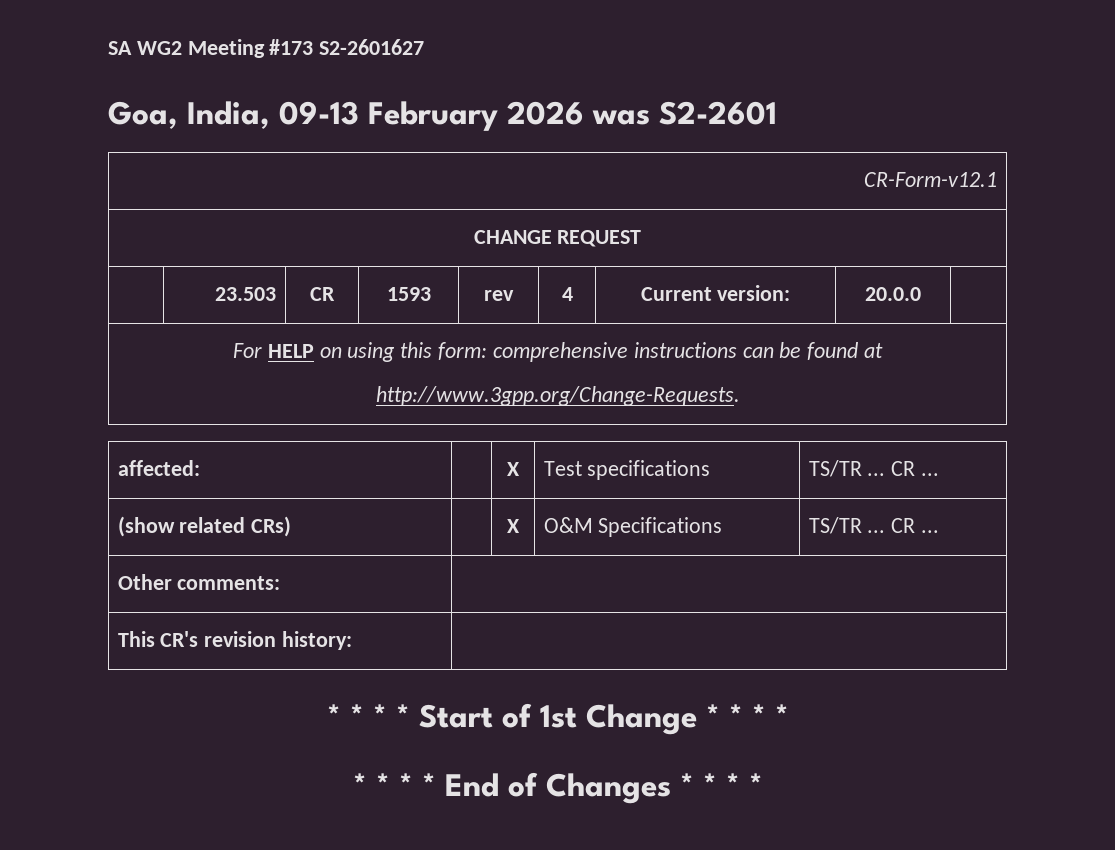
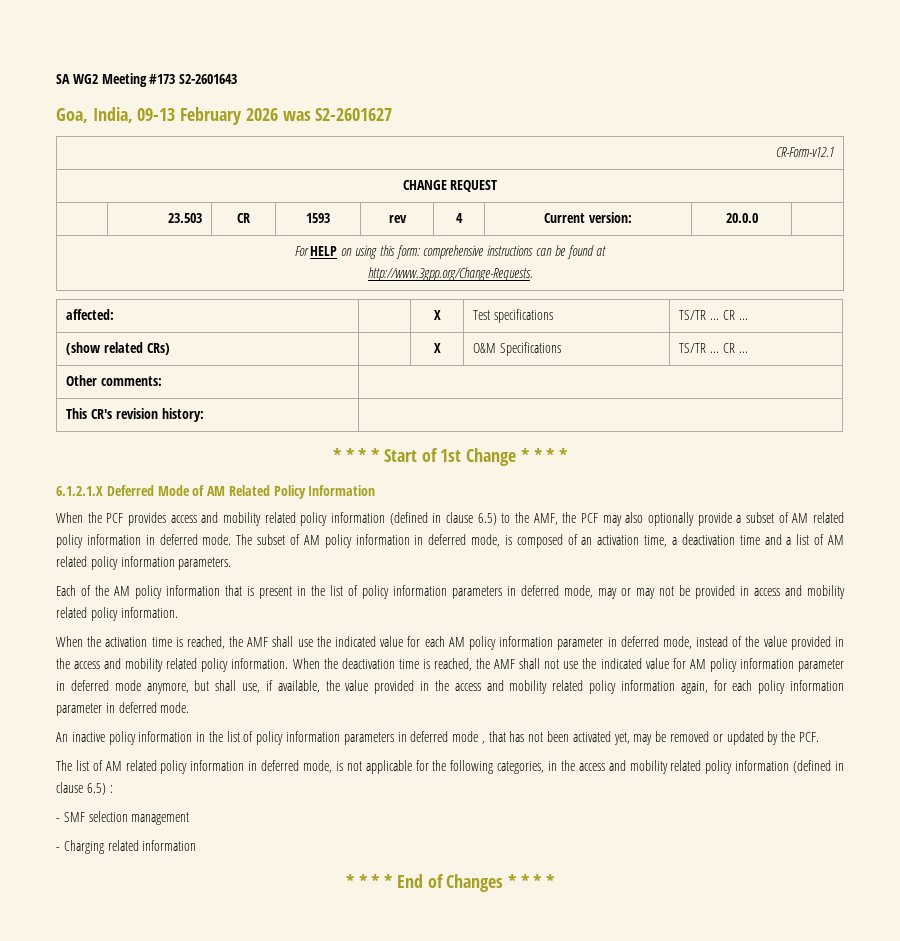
[319,39,425,55] S2-2601627 -> [179,74,238,84] S2-2601643
[659,101,777,125] S2-2601 -> [315,108,393,121] S2-2601627
(789, 715) none -> [56,485,376,499] [56,512,844,526] [56,534,844,548] [56,556,232,570] [56,585,845,599] [56,607,178,621] [56,636,845,650] [56,658,845,672] [56,680,845,694] [56,702,190,716] [56,731,819,745] [56,760,844,774] [56,782,113,795] [56,811,190,825] [56,840,197,854] // 6.1.2.1.X Deferred Mode of AM Related Policy Information // When the PCF provides access and mobility related policy information (defined in clause 6.5) to the AMF, the PCF may also optionally provide a subset of AM related policy information in deferred mode. The subset of AM policy information in deferred mode, is composed of an activation time, a deactivation time and a list of AM related policy information parameters. // Each of the AM policy information that is present in the list of policy information parameters in deferred mode, may or may not be provided in access and mobility related policy information. // When the activation time is reached, the AMF shall use the indicated value for each AM policy information parameter in deferred mode, instead of the value provided in the access and mobility related policy information. When the deactivation time is reached, the AMF shall not use the indicated value for AM policy information parameter in deferred mode anymore, but shall use, if available, the value provided in the access and mobility related policy information again, for each policy information parameter in deferred mode. // An inactive policy information in the list of policy information parameters in deferred mode , that has not been activated yet, may be removed or updated by the PCF. // The list of AM related policy information in deferred mode, is not applicable for the following categories, in the access and mobility related policy information (defined in clause 6.5) : // - SMF selection management // - Charging related information

